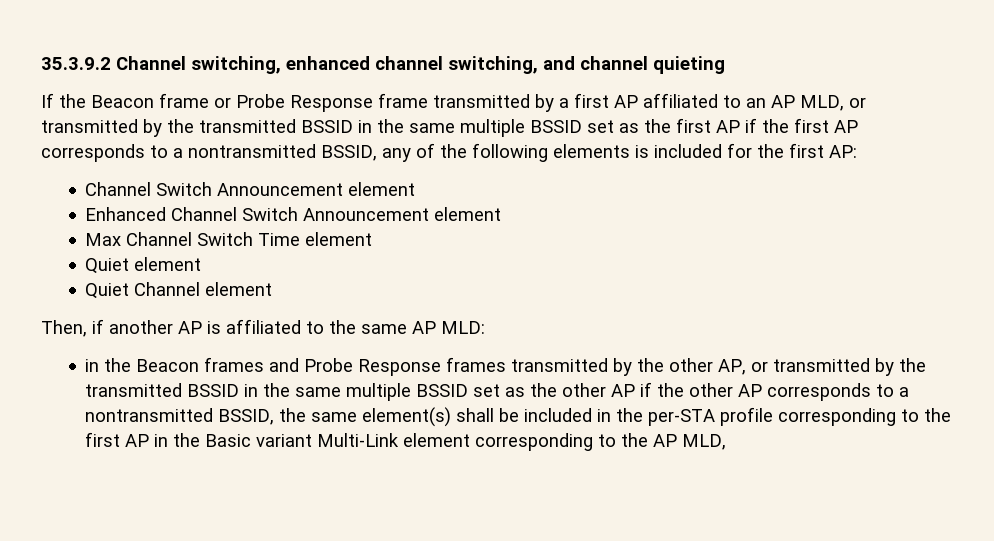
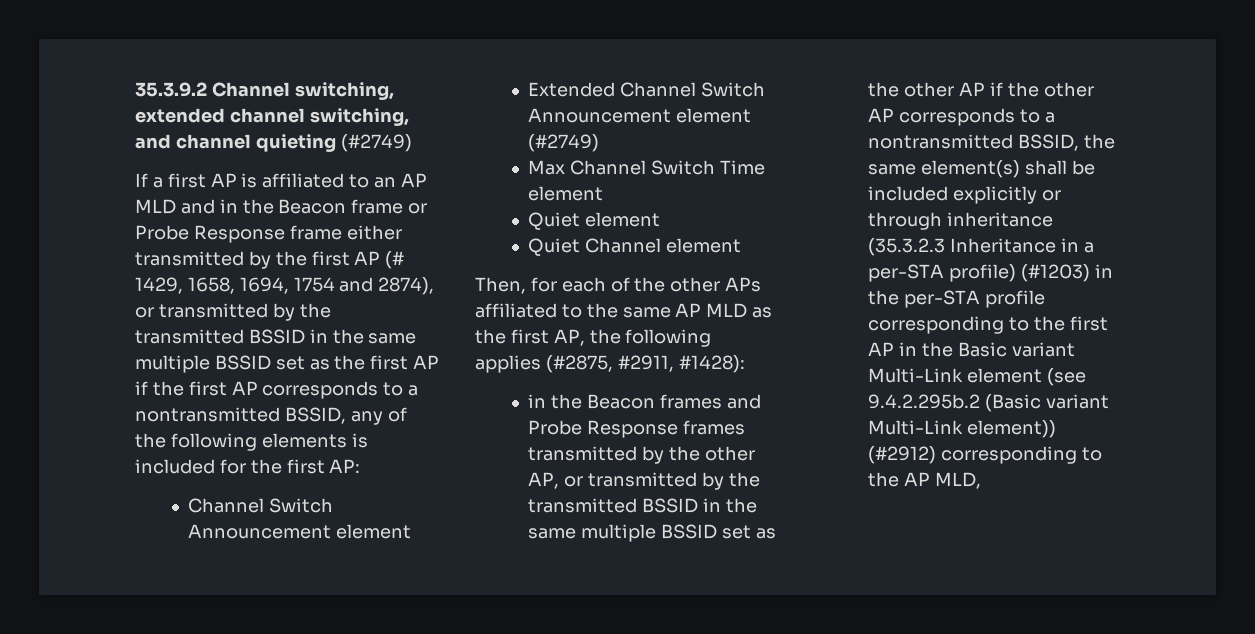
[286,56,370,70] enhanced -> [135,108,225,123] extended
(725, 65) none -> [340,134,412,152] (#2749)
(54, 100) none -> [152,173,427,188] [135,199,238,214] a first AP is affiliated to an AP MLD and in
[433,93,844,112] transmitted by a first AP affiliated to an AP MLD, -> [346,225,402,240] [135,251,405,269] [135,277,435,295] either transmitted by the first AP (# 1429, 1658, 1694, 1754 and 2874),
[85,207,502,221] Enhanced Channel Switch Announcement element -> [528,82,765,97] [528,108,752,123] [528,134,600,152] Extended Channel Switch Announcement element (#2749)
[92,319,221,334] if another AP is -> [530,277,762,292] for each of the other APs
[441,321,485,334] MLD: -> [706,303,773,318] [475,329,712,347] [475,355,745,373] MLD as the first AP, the following applies (#2875, #2911, #1428):
(593, 415) none -> [953,186,1061,204] [868,212,1054,230] [868,238,1094,256] [868,264,1090,282] explicitly or through inheritance (35.3.2.3 Inheritance in a per-STA profile) (#1203)
(471, 440) none -> [1046,368,1086,386] [868,394,1109,412] [868,420,1057,438] [868,446,937,464] (see 9.4.2.295b.2 (Basic variant Multi-Link element)) (#2912)

